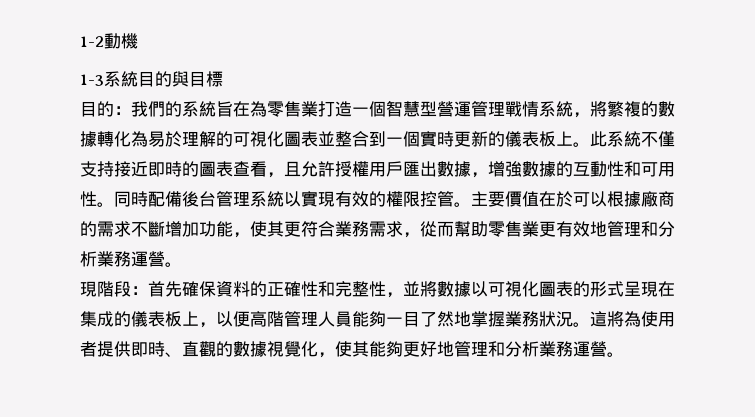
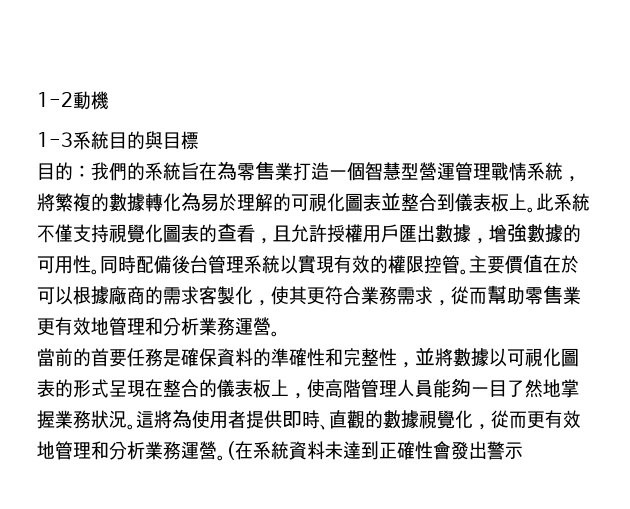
[386,131,505,147] 一個實時更新的 -> (455, 202) none
[114,161,233,177] 接近即時的圖表 -> [109,224,217,243] 視覺化圖表的
[573,161,641,177] 互動性和 -> (581, 233) none
[131,221,233,237] 不斷增加功能 -> [199,286,253,305] 客製化
[80,281,182,297] 現階段：首先 -> [37,348,181,367] 當前的首要任務是
[267,282,284,296] 正 -> [271,348,289,367] 準
[80,311,114,327] 集成 -> [163,379,199,398] 整合
[216,311,250,327] 以便 -> [307,379,325,398] 使
[335,341,624,357] 使其能夠更好地管理和分析業務運營。 -> [491,410,581,429] [37,441,523,461] 從而更有效地管理和分析業務運營。(在系統資料未達到正確性會發出警示

